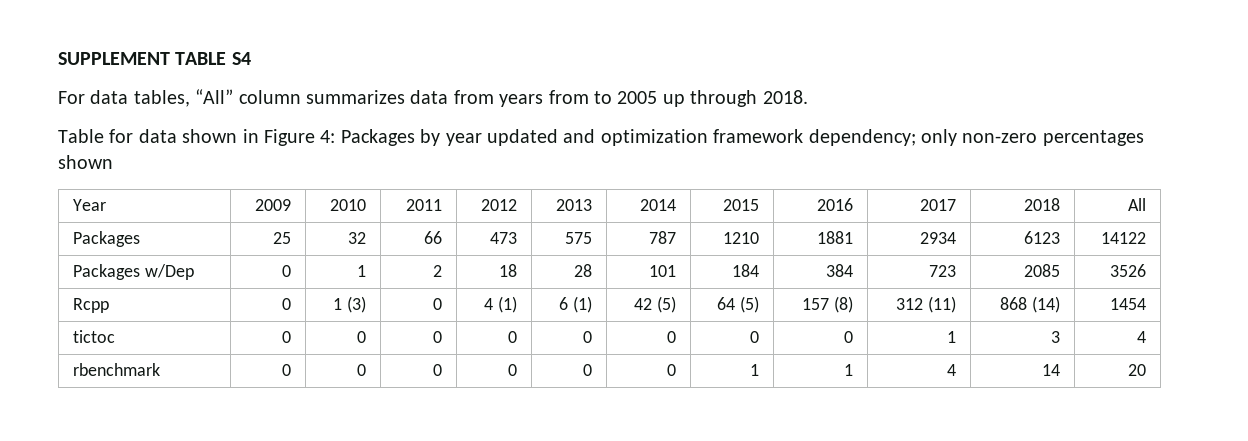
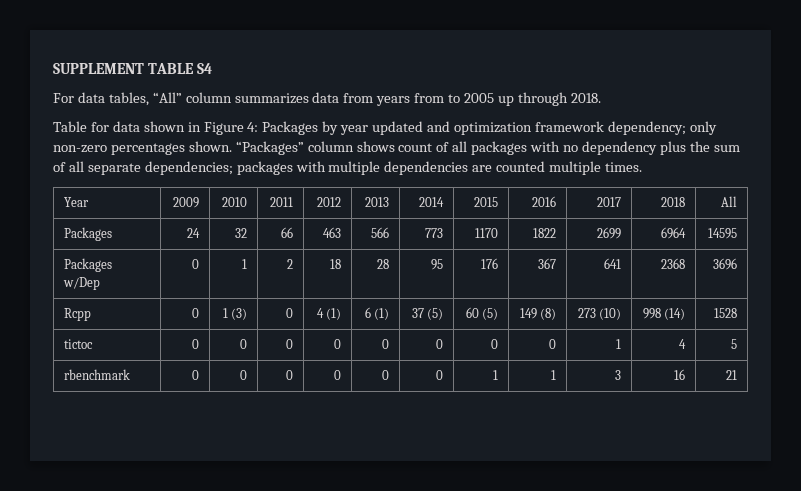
[58,155,113,169] shown -> [188,141,740,155] [53,161,643,175] shown. “Packages” column shows count of all packages with no dependency plus the sum of all separate dependencies; packages with multiple dependencies are counted multiple times.
[273,232,292,244] 25 -> [187,228,201,238] 24
[490,232,518,244] [565,232,593,244] [649,231,677,244] [723,232,760,244] [817,231,854,244] [920,232,957,244] [1024,231,1061,244] [1101,232,1147,244] 473 | 575 | 787 | 1210 | 1881 | 2934 | 6123 | 14122 -> [323,227,342,238] [371,227,390,238] [425,228,444,238] [475,228,499,238] [533,228,557,238] [597,227,622,239] [661,227,687,239] [708,228,738,239] 463 | 566 | 773 | 1170 | 1822 | 2699 | 6964 | 14595
[649,265,677,277] [732,264,760,277] [826,264,854,277] [929,265,957,277] [1024,264,1061,277] [1110,264,1147,277] 101 | 184 | 384 | 723 | 2085 | 3526 -> [431,259,444,270] [481,258,499,269] [538,258,557,269] [604,258,622,269] [661,258,686,269] [713,258,738,270] 95 | 176 | 367 | 641 | 2368 | 3696
[634,296,677,313] [717,296,760,313] [802,298,830,310] 42 (5) | 64 (5) | 157 -> [411,308,444,320] [465,307,499,320] [519,308,537,319] 37 (5) | 60 (5) | 149
[896,296,957,313] [1000,297,1028,310] 312 (11) | 868 -> [577,308,622,320] [642,308,661,319] 273 (10) | 998
[1110,298,1147,310] 1454 -> [714,308,738,318] 1528
[1051,331,1061,343] [1137,331,1147,343] 3 | 4 -> [679,339,687,349] [731,339,738,349] 4 | 5
[947,364,957,376] [1042,364,1061,376] [1128,364,1147,376] 4 | 14 | 20 -> [615,370,622,380] [674,369,686,380] [726,370,738,380] 3 | 16 | 21

